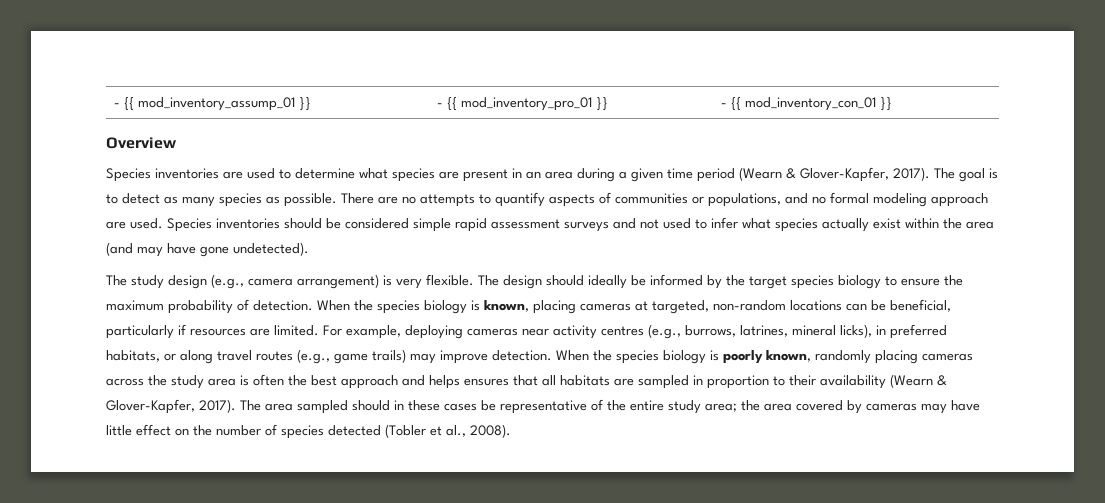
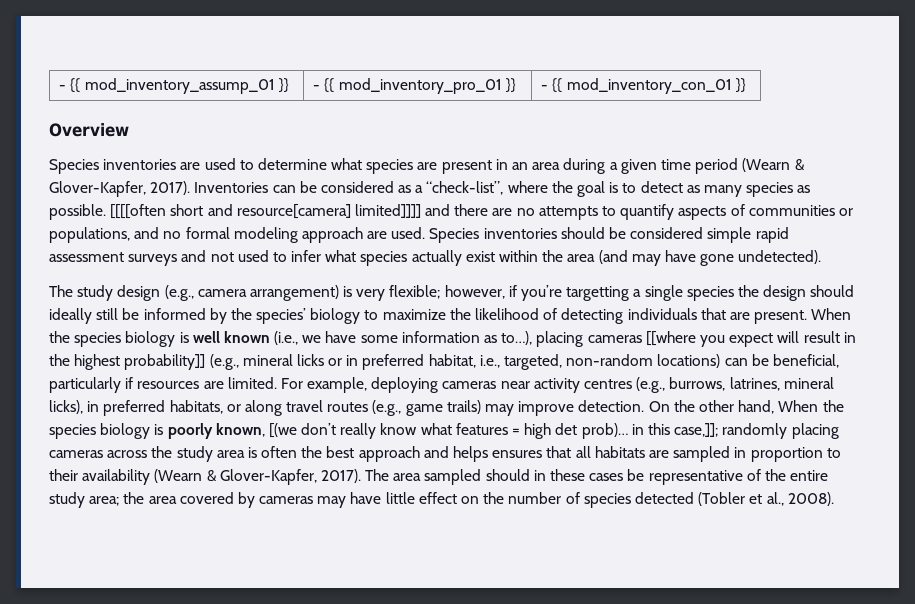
[934,168,955,179] The -> [194,181,573,195] Inventories can be considered as a “check-list”, where the
[341,193,374,204] There -> [110,204,489,219] [[[[often short and resource[camera] limited]]]] and there
[426,274,499,286] flexible. The -> [389,285,759,301] flexible; however, if you’re targetting a single species the
(627, 282) none -> [96,308,119,320] still
[749,275,963,289] [106,299,648,314] target species biology to ensure the maximum probability of detection. When the species biology is known, placing cameras at -> [256,308,852,324] [49,331,856,347] [49,354,500,370] species’ biology to maximize the likelihood of detecting individuals that are present. When the species biology is well known (i.e., we have some information as to…), placing cameras [[where you expect will result in the highest probability]] (e.g., mineral licks or in preferred habitat, i.e.,
[790,300,842,311] locations -> [657,354,721,368] locations)
(552, 355) none -> [648,400,775,414] On the other hand,
(811, 356) none -> [268,423,719,439] [(we don’t really know what features = high det prob)… in this case,]];

